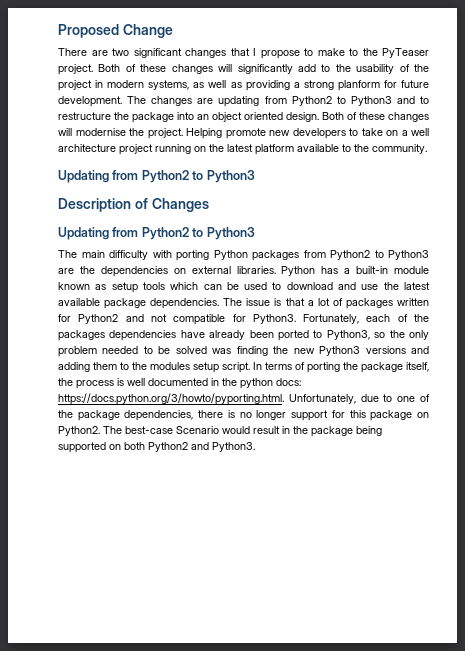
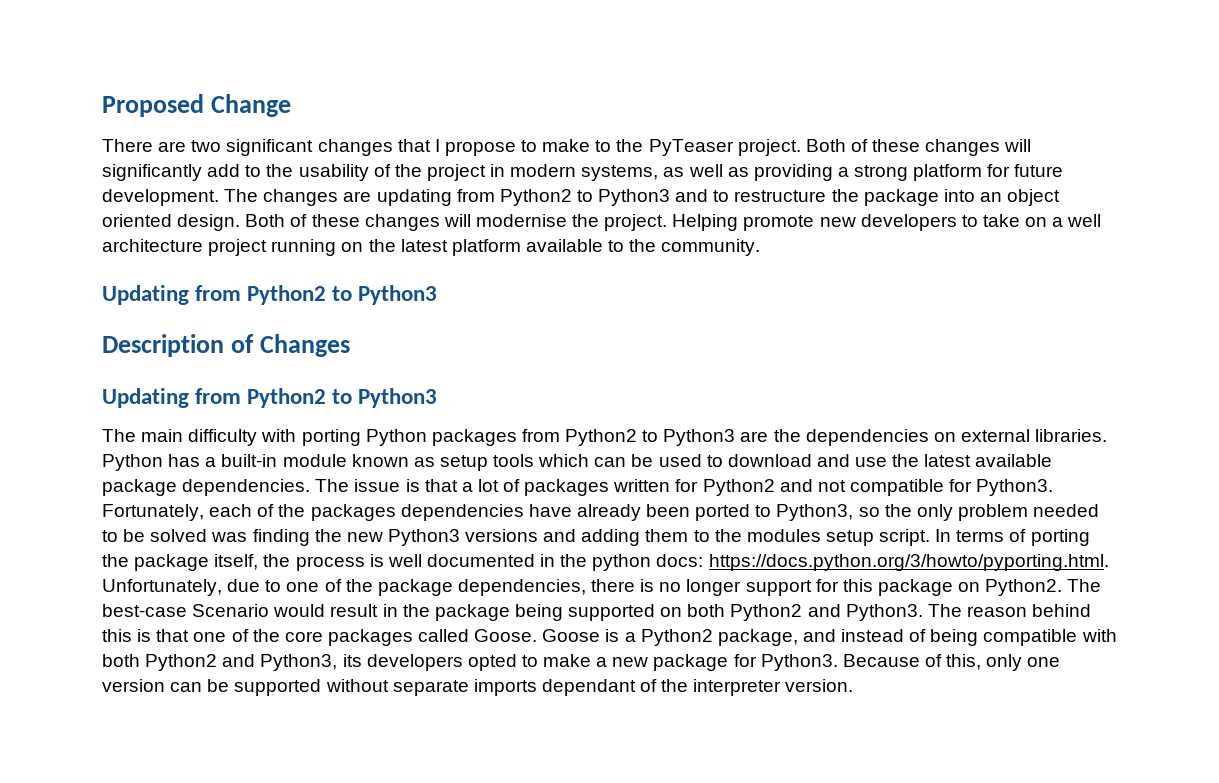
[337,80,380,91] planform -> [913,164,983,181] platform
(255, 447) none -> [927,604,1092,617] [102,629,1117,646] [102,654,1061,671] [102,679,854,696] The reason behind this is that one of the core packages called Goose. Goose is a Python2 package, and instead of being compatible with both Python2 and Python3, its developers opted to make a new package for Python3. Because of this, only one version can be supported without separate imports dependant of the interpreter version.

